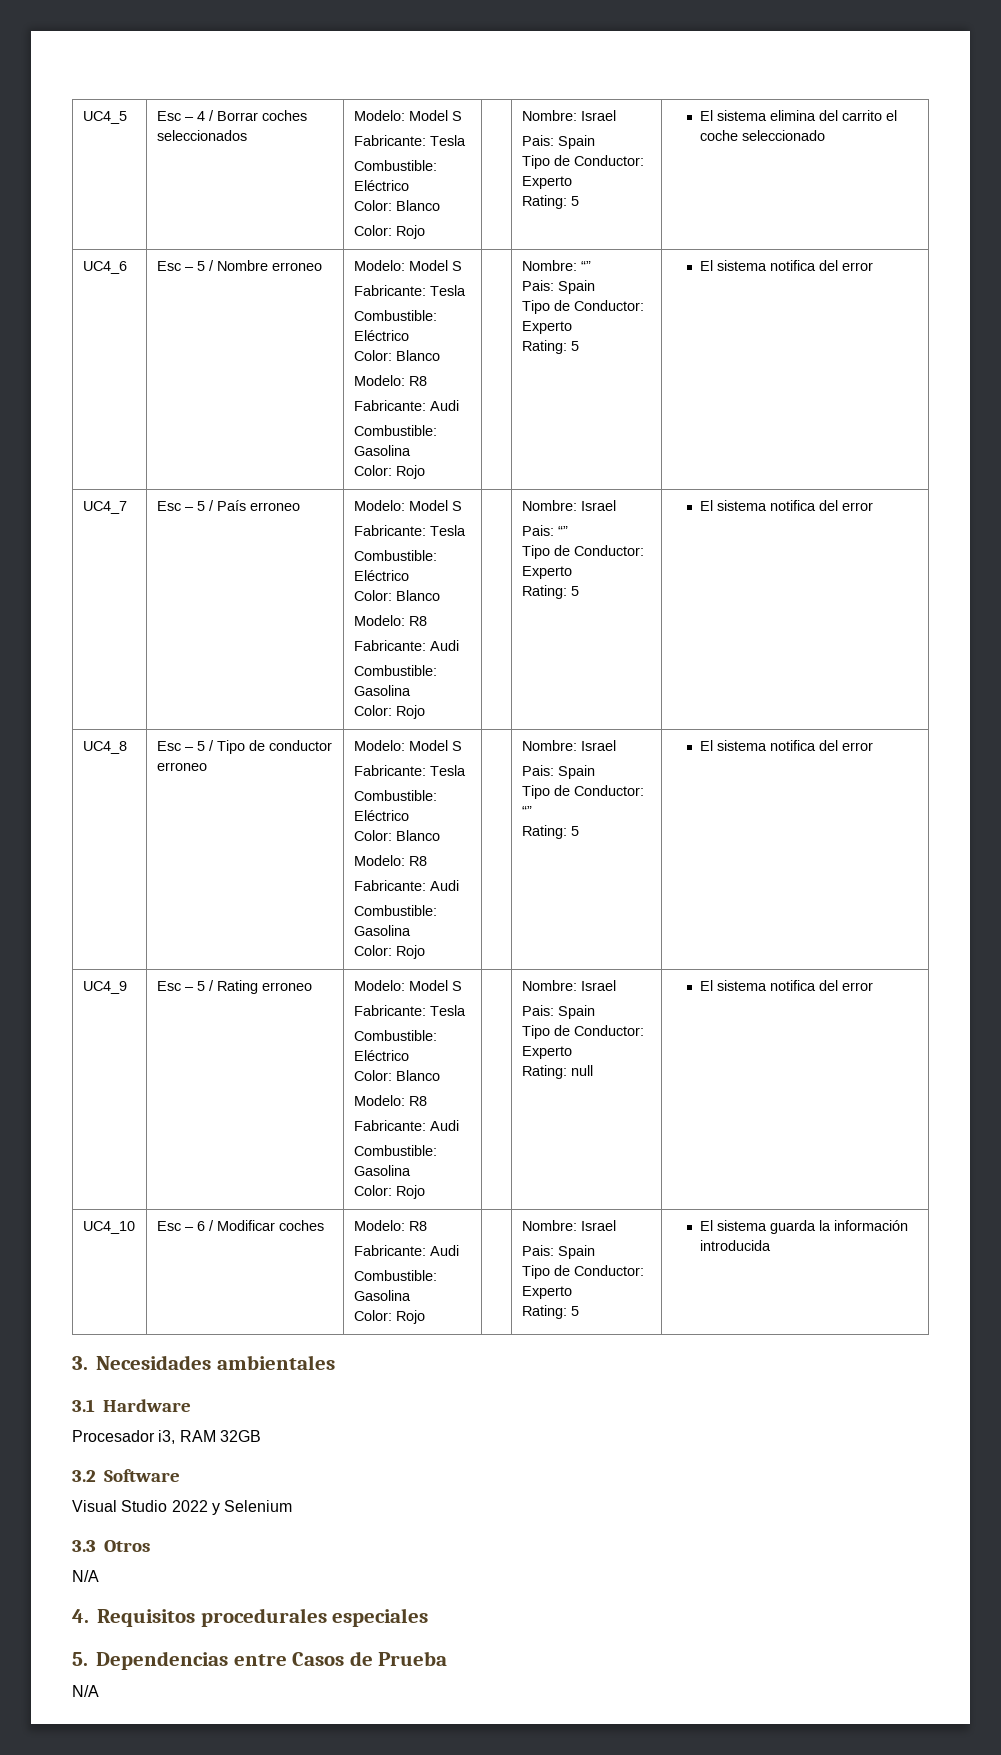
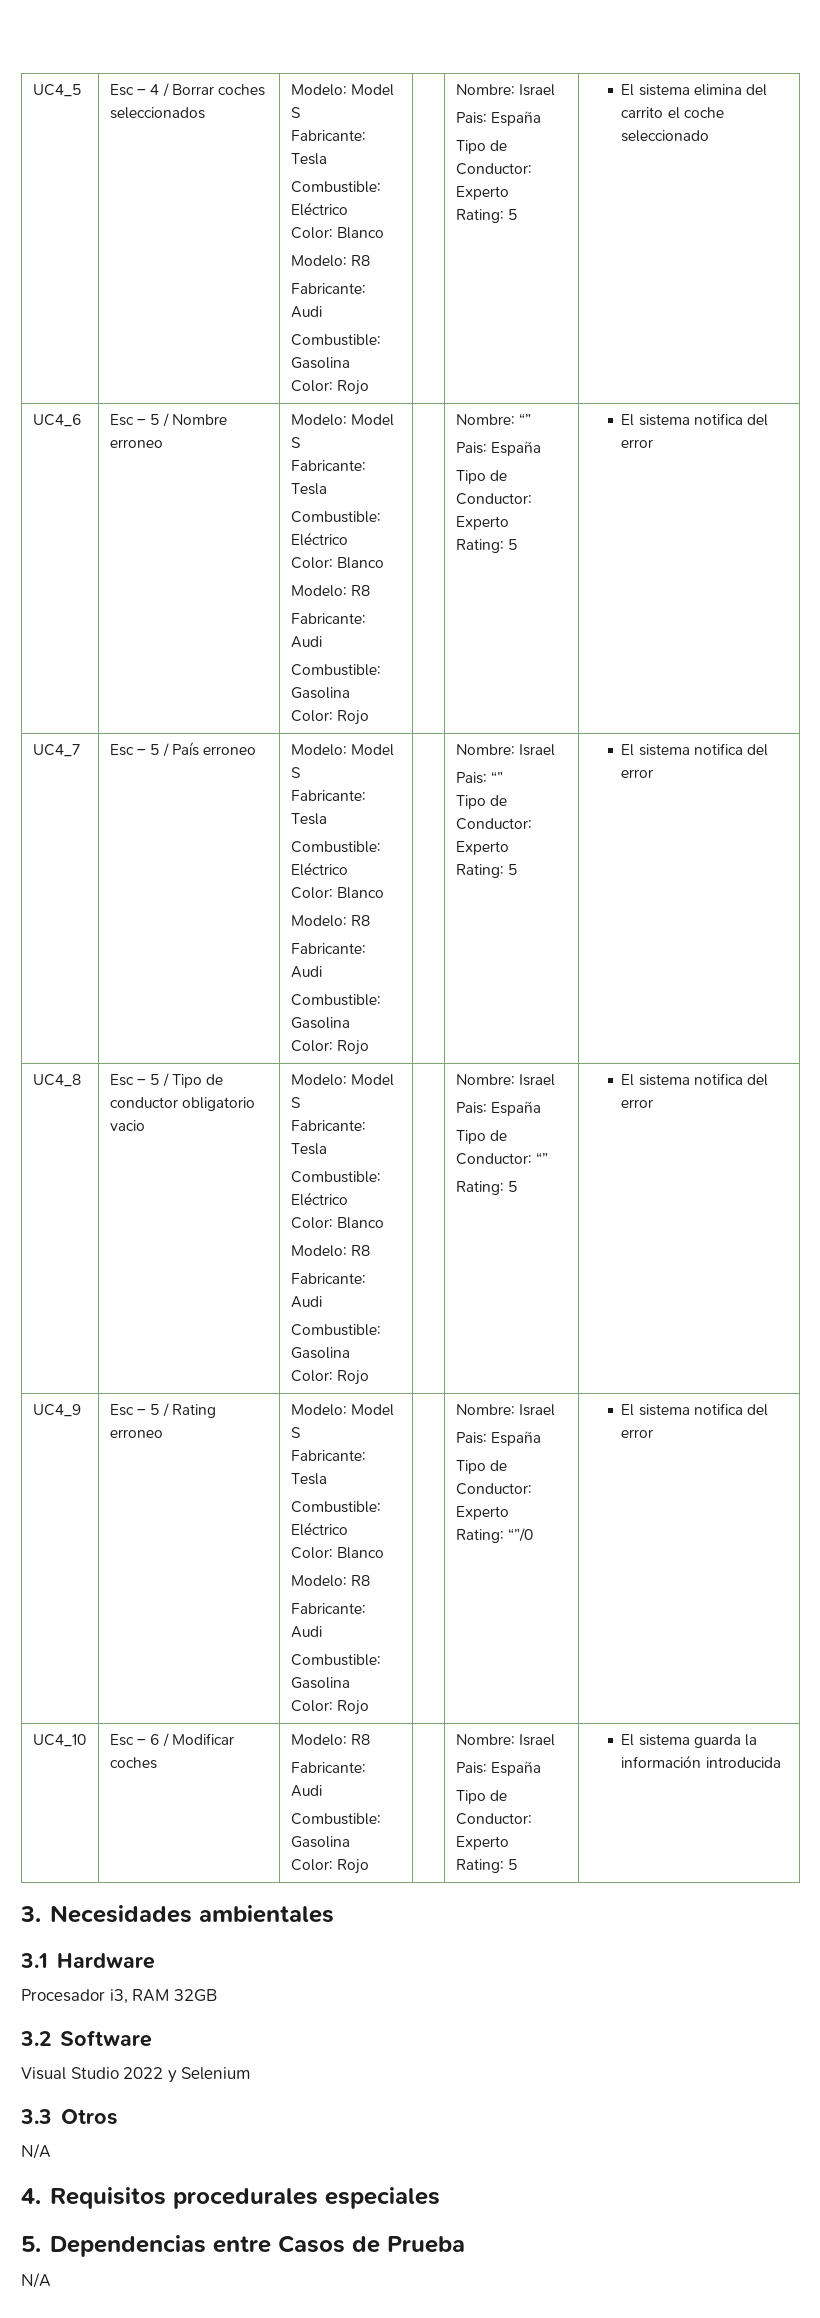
[353,225,425,239] [521,110,616,121] [521,135,595,149] // Color: Rojo | | Nombre: Israel // Pais: Spain -> [290,255,371,267] [290,283,366,294] [290,306,322,318] [290,334,381,346] [290,357,350,369] [290,380,370,395] [455,84,556,96] [455,111,542,126] // Modelo: R8 // Fabricante: Audi // Combustible: Gasolina // Color: Rojo | | Nombre: Israel // Pais: España
[557,280,595,294] Spain -> [491,441,542,456] España
[156,762,207,771] erroneo -> [182,1097,256,1111] [109,1120,145,1131] obligatorio vacio
[557,765,595,779] Spain -> [491,1101,542,1116] España
[557,1005,595,1019] [521,1025,644,1039] [521,1046,572,1059] [521,1065,593,1079] Spain // Tipo de Conductor: Experto // Rating: null -> [491,1431,542,1446] [455,1460,508,1474] [455,1483,532,1495] [455,1506,509,1520] [455,1528,534,1543] España // Tipo de Conductor: Experto // Rating: “”/0
[557,1245,595,1259] Spain -> [491,1761,542,1776] España

